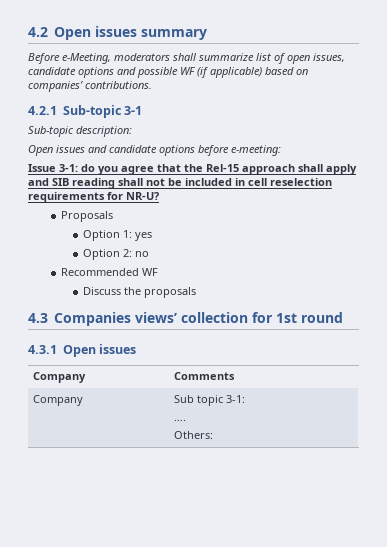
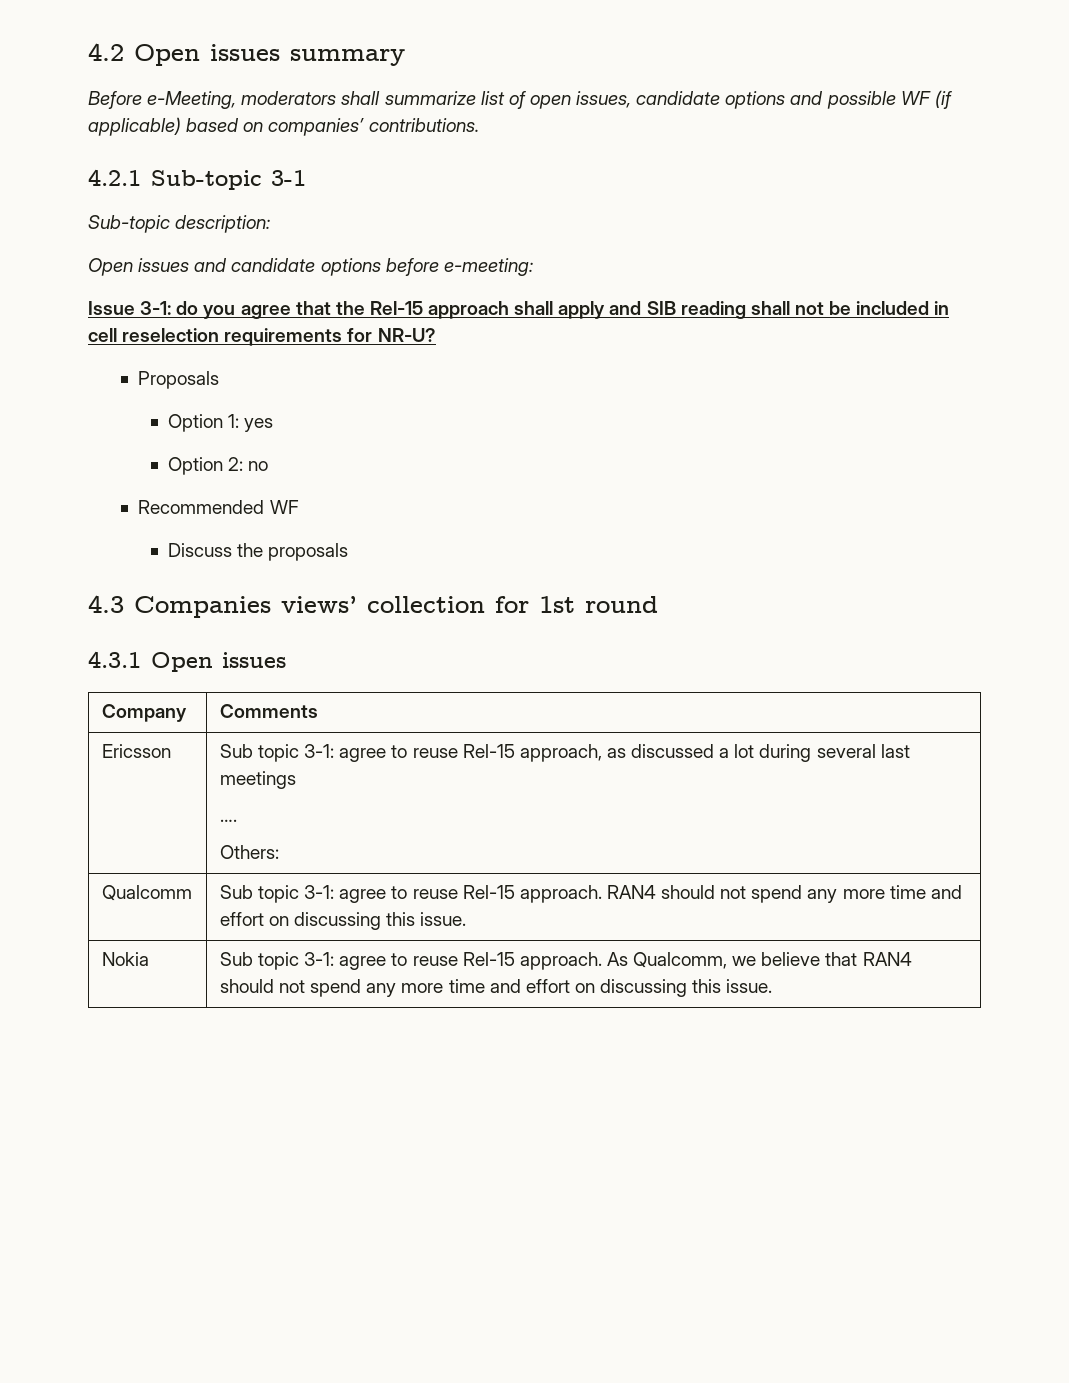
[33,395,84,406] [174,395,246,406] [174,419,187,421] [174,431,214,439] Company | Sub topic 3-1: // …. // Others: -> [101,744,171,758] [219,744,910,762] [219,771,296,789] [219,819,237,822] [219,845,279,859] [101,885,192,901] [219,885,962,903] [219,912,467,930] [101,952,149,966] [219,952,912,970] [219,979,773,997] Ericsson | Sub topic 3-1: agree to reuse Rel-15 approach, as discussed a lot during several last meetings // …. // Others: // Qualcomm | Sub topic 3-1: agree to reuse Rel-15 approach. RAN4 should not spend any more time and effort on discussing this issue. // Nokia | Sub topic 3-1: agree to reuse Rel-15 approach. As Qualcomm, we believe that RAN4 should not spend any more time and effort on discussing this issue.

